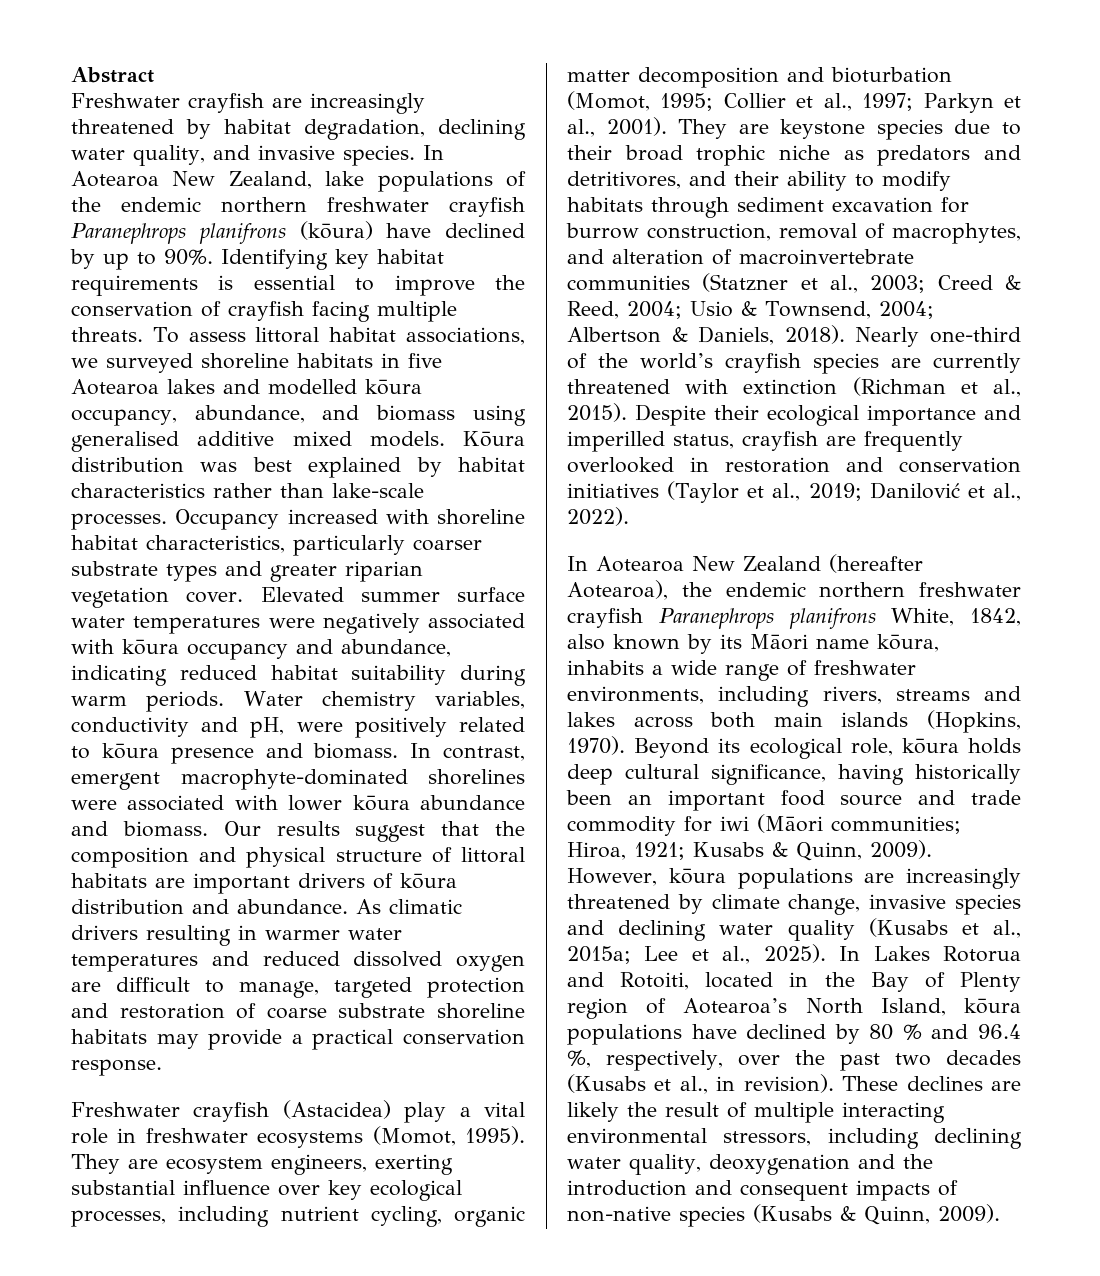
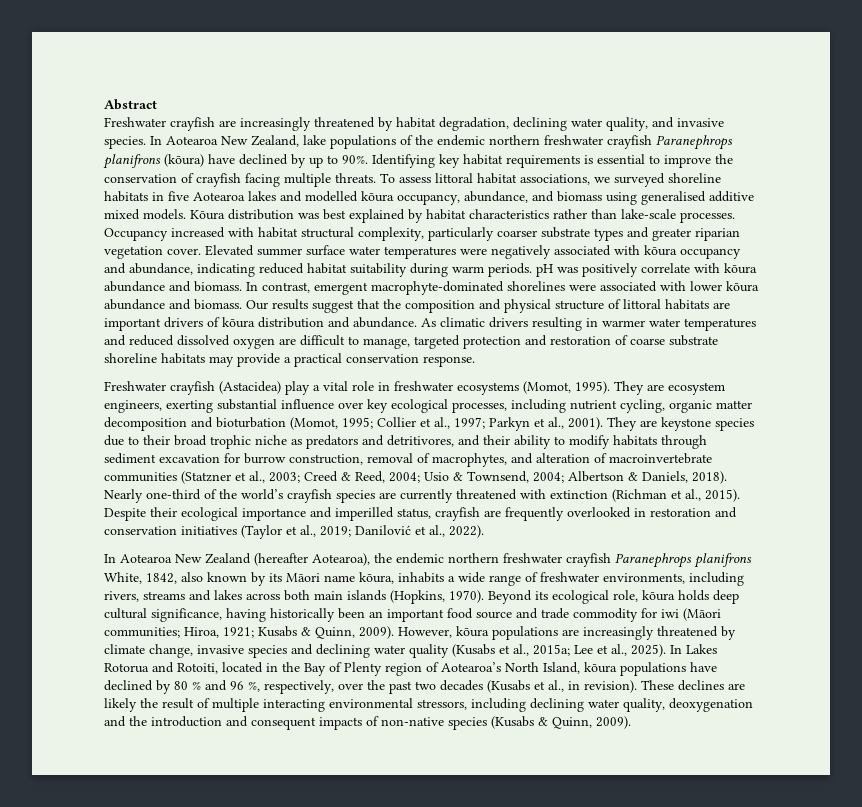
[437,509,525,525] [71,535,285,553] shoreline habitat characteristics, -> [258,227,424,241] habitat structural complexity,
[243,691,525,711] [71,717,525,738] [71,743,254,764] Water chemistry variables, conductivity and pH, were positively related to kōura presence -> [536,263,757,277] [104,281,165,292] pH was positively correlate with kōura abundance
[977,1024,1021,1039] 96.4 -> [230,681,244,690] 96

